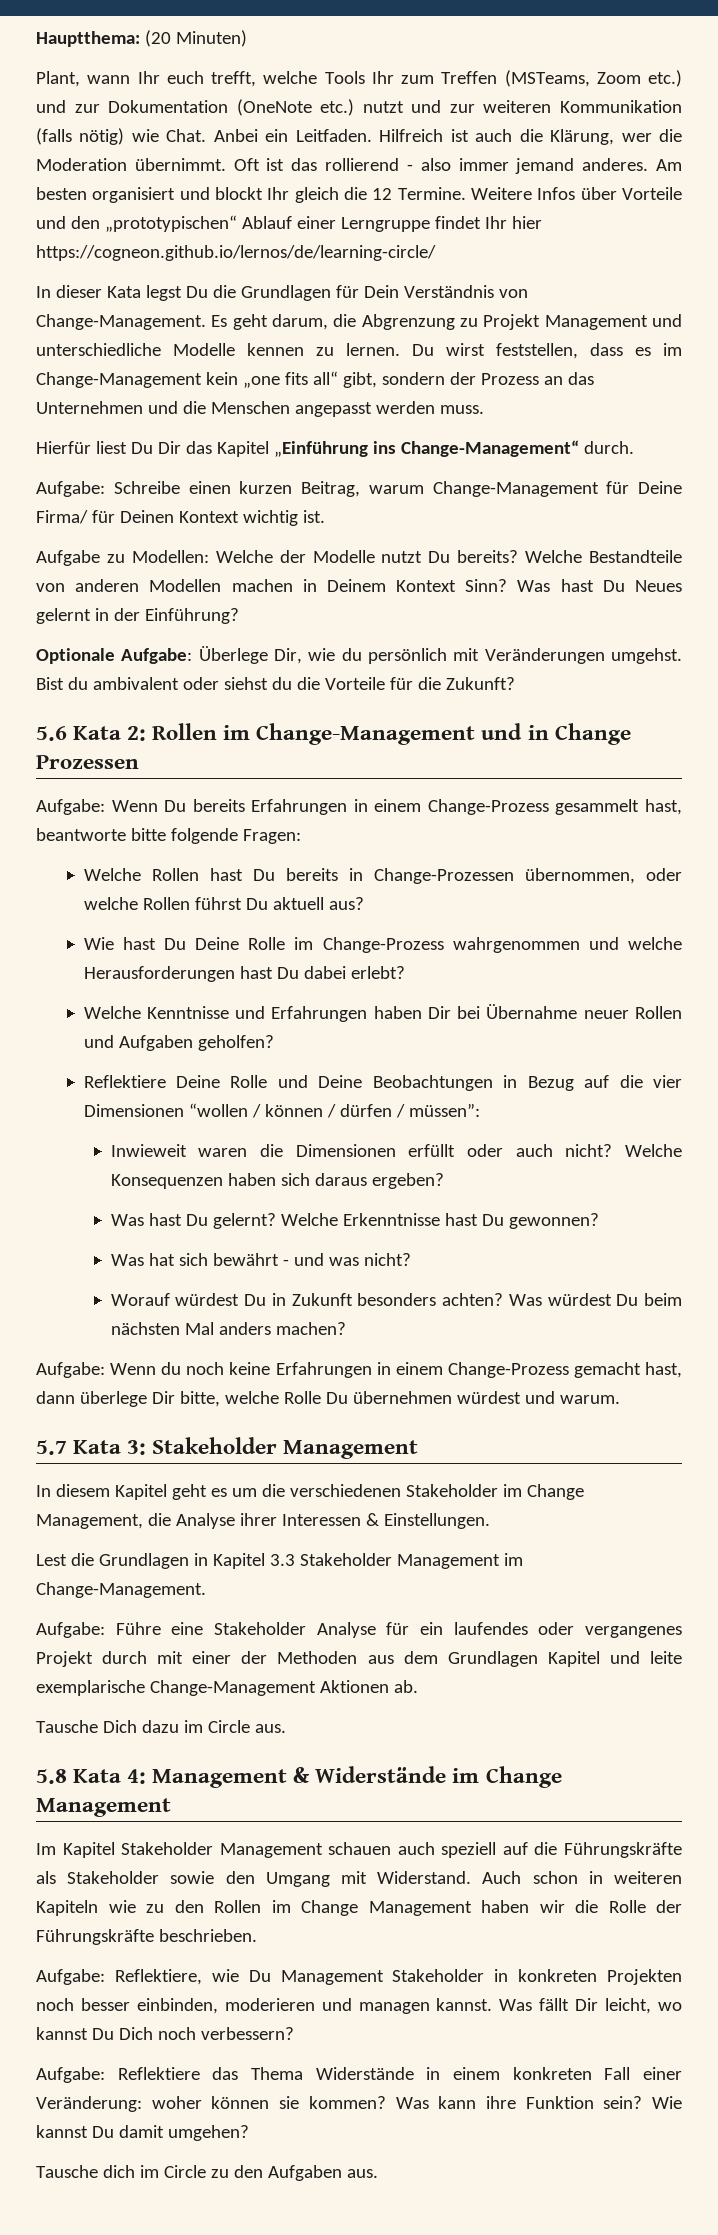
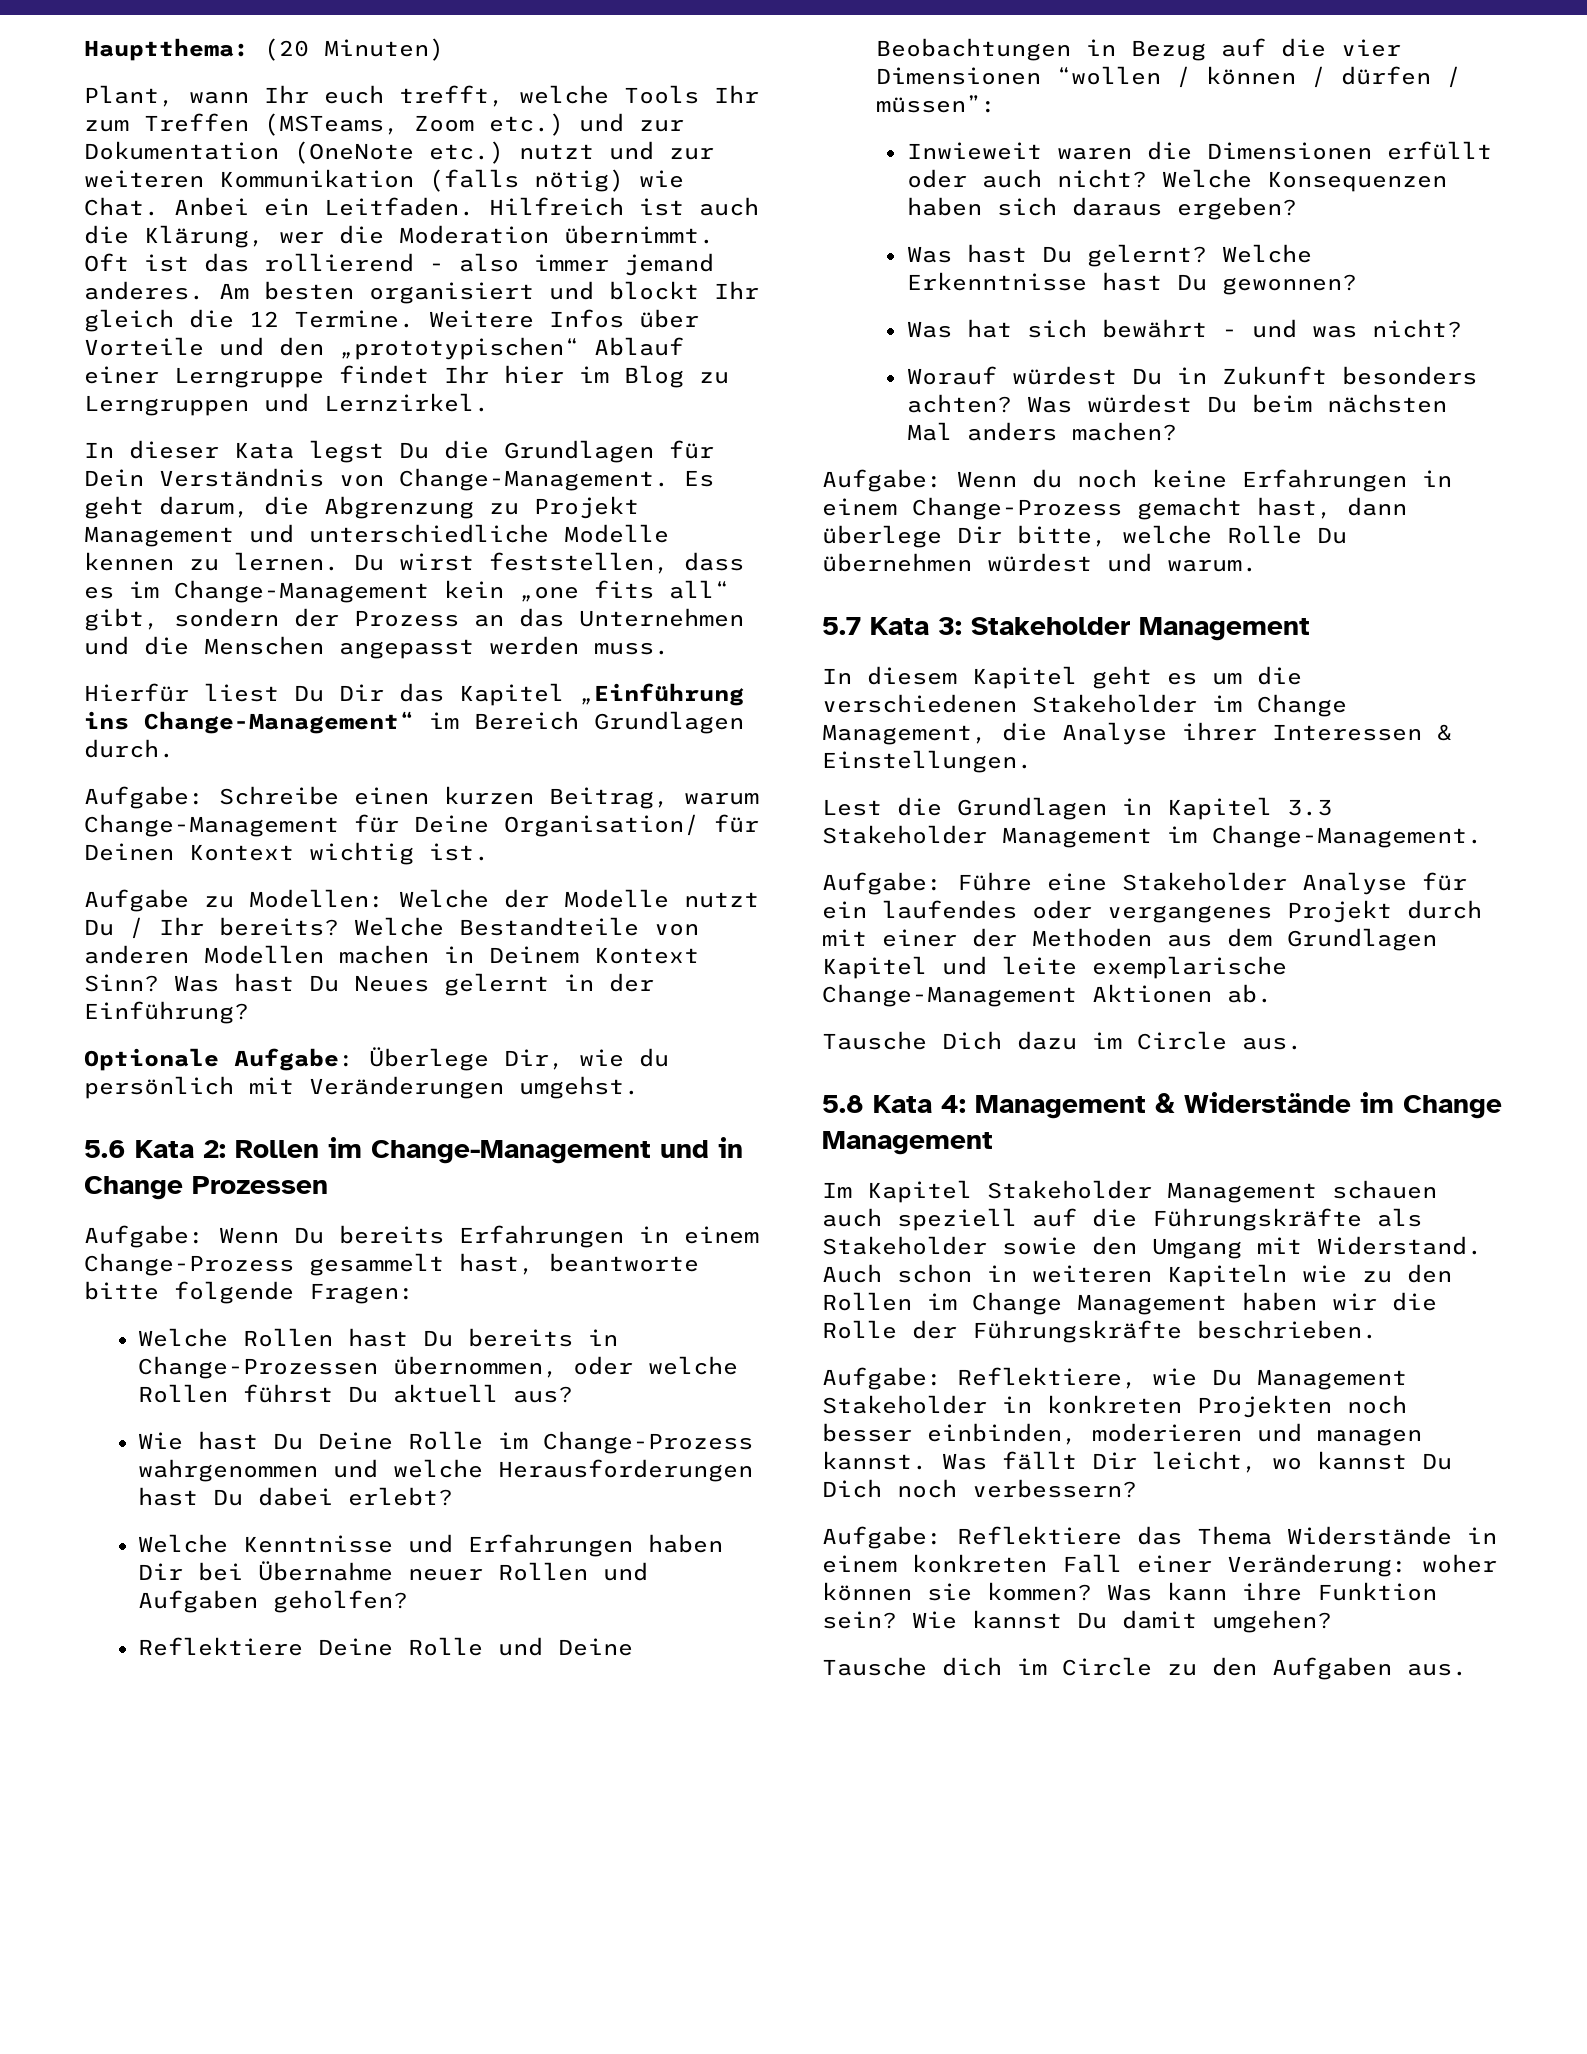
[36,245,436,261] https://cogneon.github.io/lernos/de/learning-circle/ -> [579,365,729,388] [84,393,489,416] im Blog zu Lerngruppen und Lernzirkel.
(579, 448) none -> [429,711,744,734] im Bereich Grundlagen
[36,510,88,524] Firma/ -> [504,814,699,837] Organisation/
(451, 557) none -> [129,917,204,939] / Ihr
[36,677,515,690] Bist du ambivalent oder siehst du die Vorteile für die Zukunft? -> (639, 1087) none

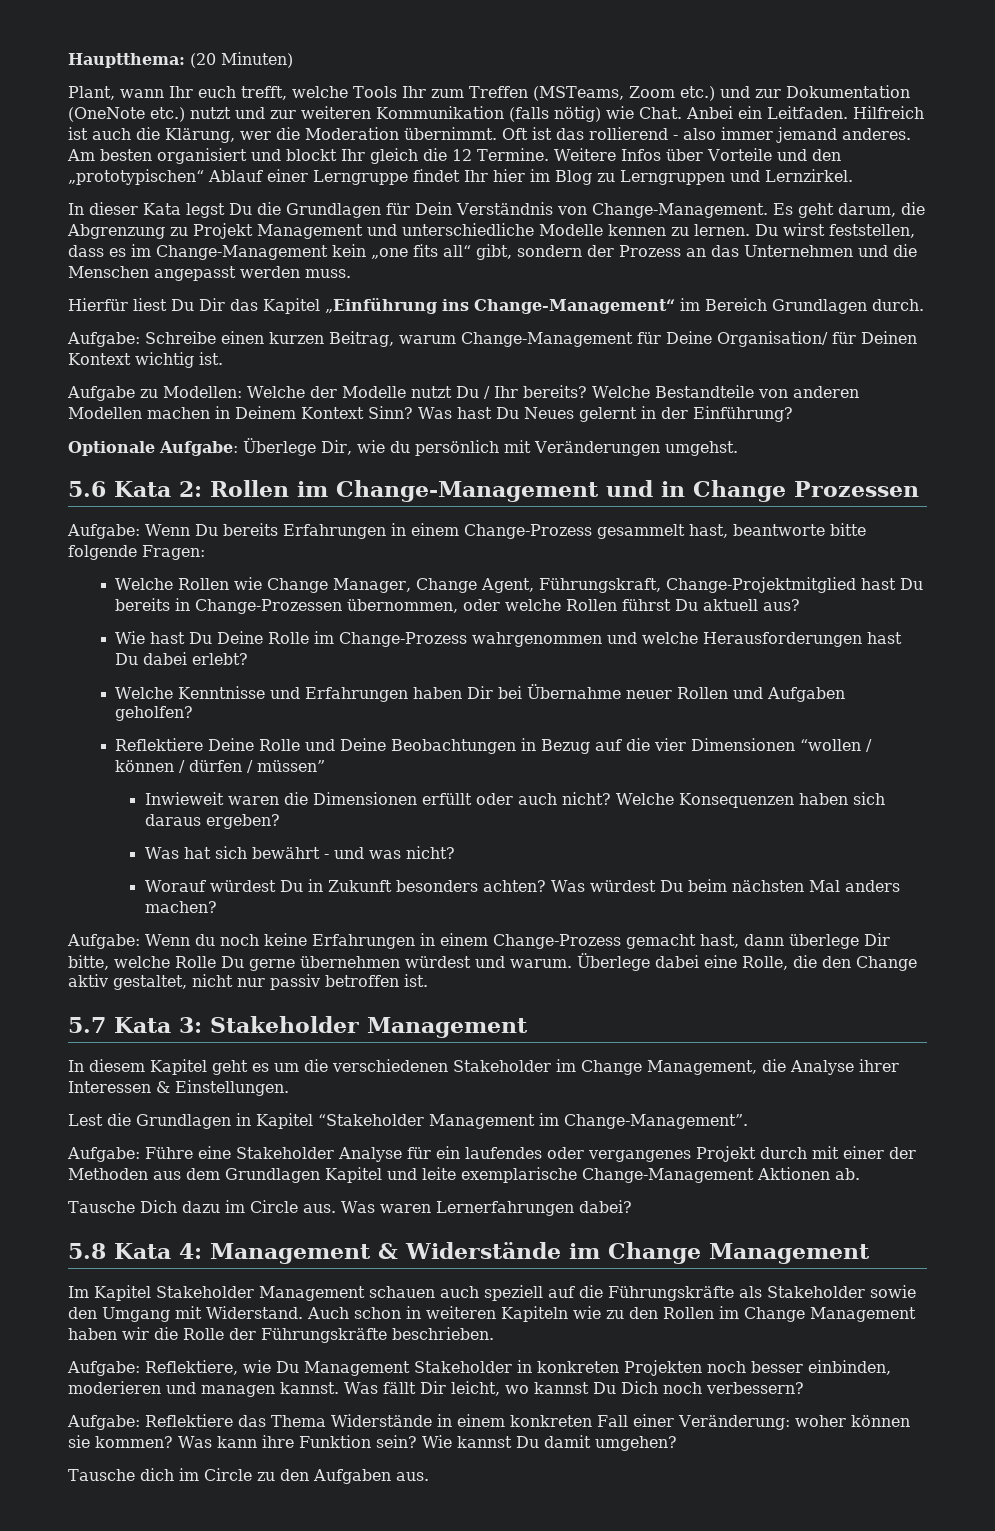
(334, 1337) none -> [234,577,857,593] wie Change Manager, Change Agent, Führungskraft, Change-Projektmitglied
[876,95,997,113] müssen”: -> [257,760,326,772] müssen”
[906,244,1312,267] [906,272,1357,295] // Was hast Du gelernt? Welche Erkenntnisse hast Du gewonnen? -> (280, 821) none
(1347, 535) none -> [249,959,295,971] gerne
(1257, 565) none -> [577,953,917,971] [68,974,428,990] Überlege dabei eine Rolle, die den Change aktiv gestaltet, nicht nur passiv betroffen ist.
[1287,799,1332,816] [822,825,987,844] 3.3 Stakeholder -> [318,1114,424,1126] “Stakeholder
[1212,825,1482,848] Change-Management. -> [564,1114,748,1129] Change-Management”.
(1302, 1043) none -> [340,1200,632,1216] Was waren Lernerfahrungen dabei?

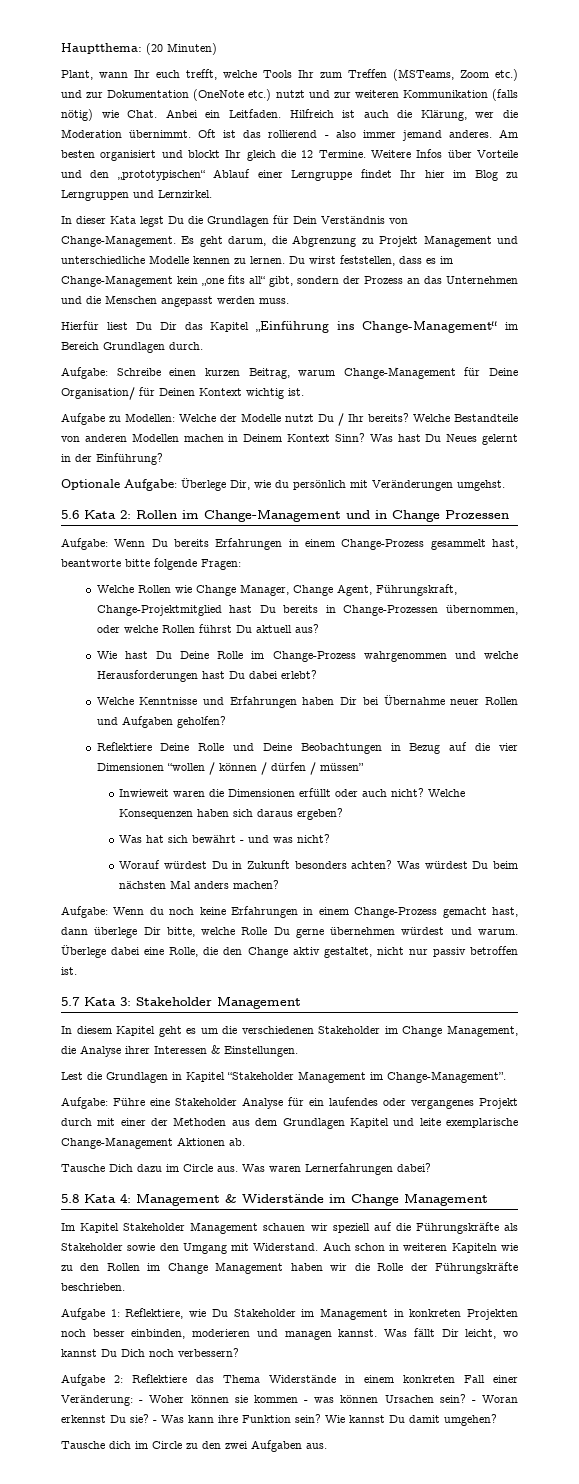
[440,1286,479,1298] auch -> [310,1223,328,1231] wir
[67,1361,140,1376] Aufgabe: -> [61,1308,120,1320] Aufgabe 1:
[304,1361,512,1376] Management Stakeholder -> [233,1308,388,1320] Stakeholder im Management
[67,1415,140,1430] Aufgabe: -> [61,1374,123,1386] Aufgabe 2:
[794,1415,910,1427] [68,1435,173,1448] woher können sie kommen? -> [139,1394,518,1403] [61,1414,157,1423] - Woher können sie kommen - was können Ursachen sein? - Woran erkennst Du sie? -
(309, 1475) none -> [225,1441,248,1449] zwei

